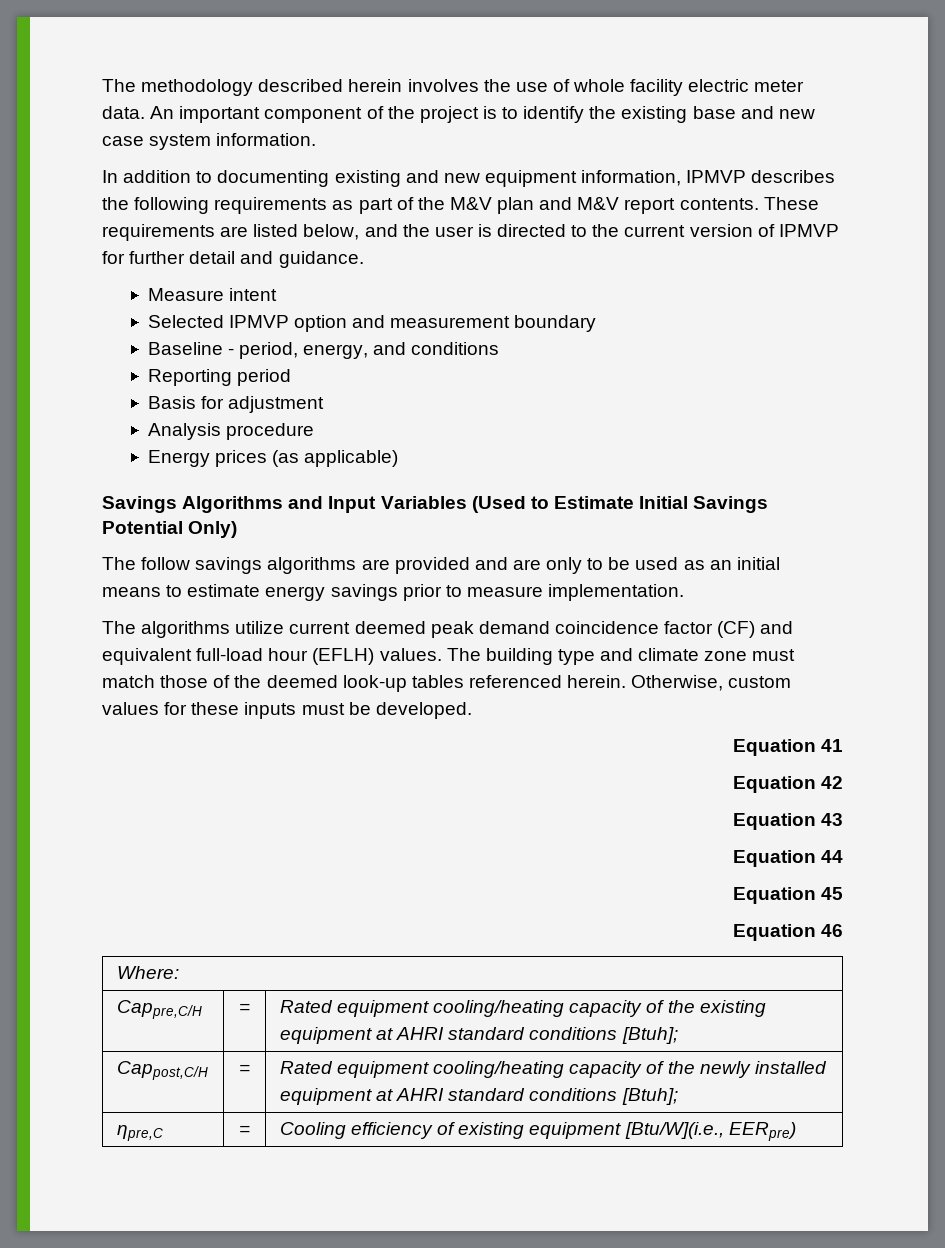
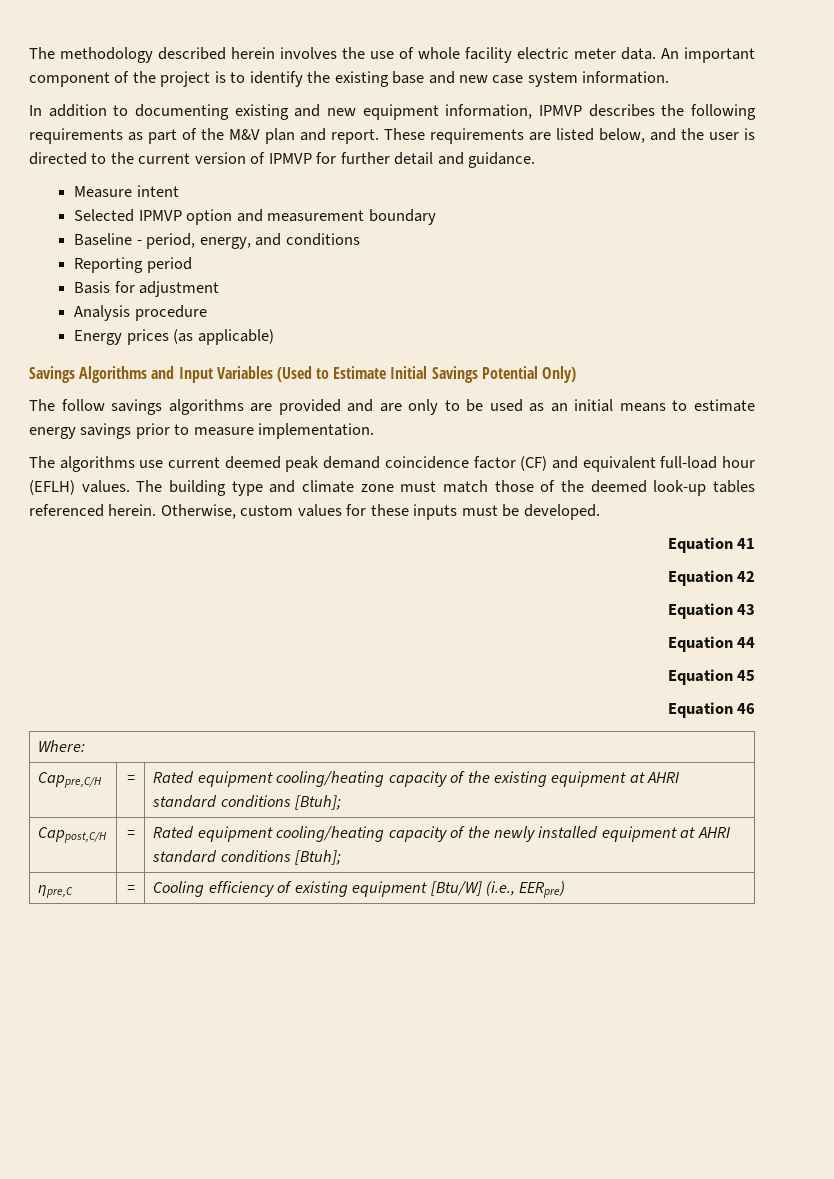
[577,197,759,214] M&V report contents. -> [331,129,379,144] report.
[235,621,285,634] utilize -> [139,460,164,468] use
[624,1122,724,1139] [Btu/W](i.e., -> [430,881,515,896] [Btu/W] (i.e.,

